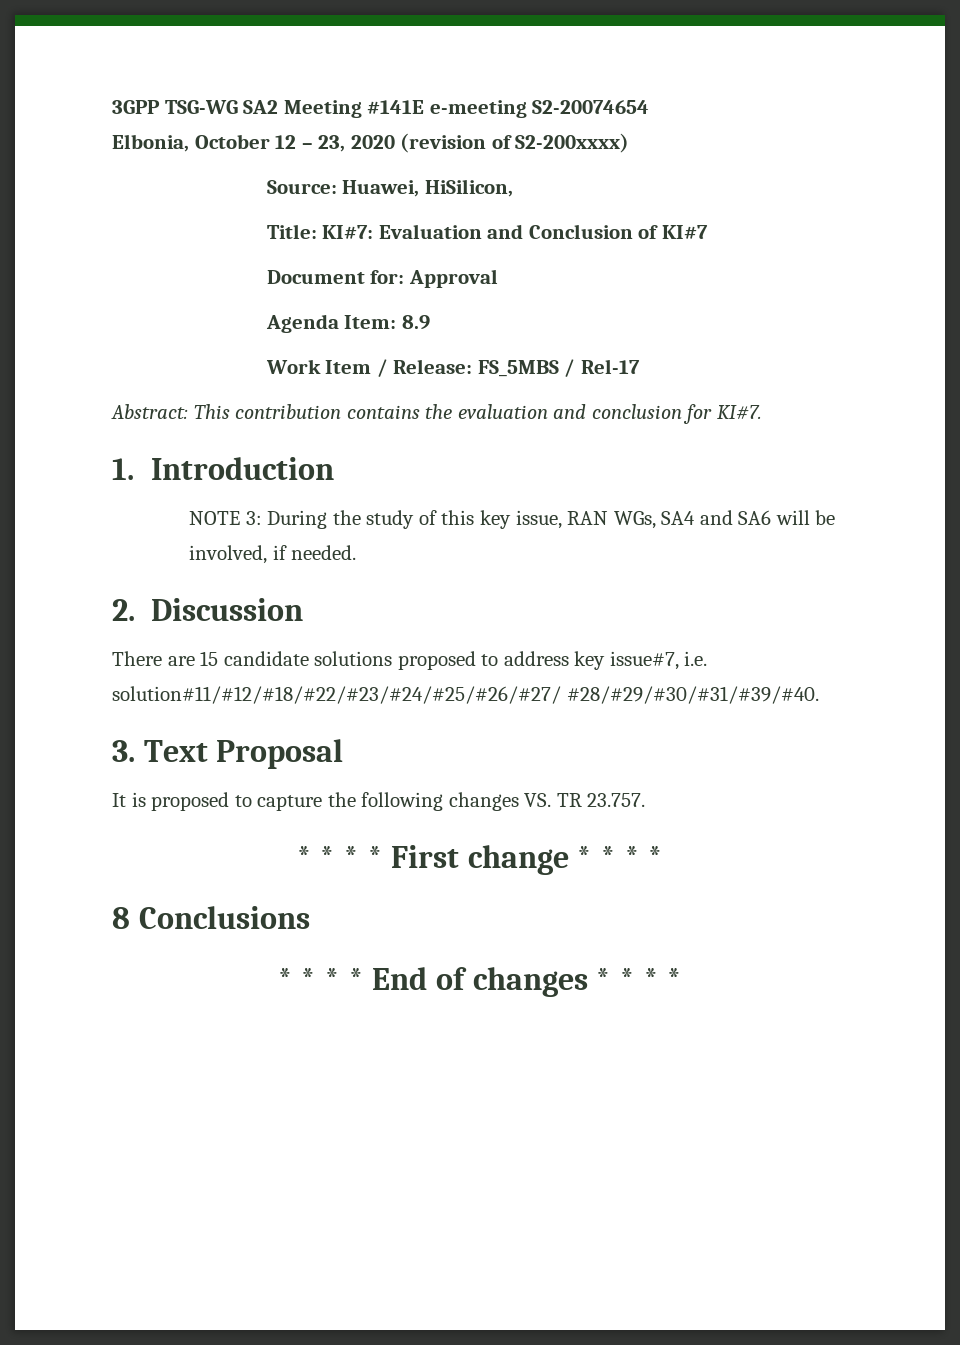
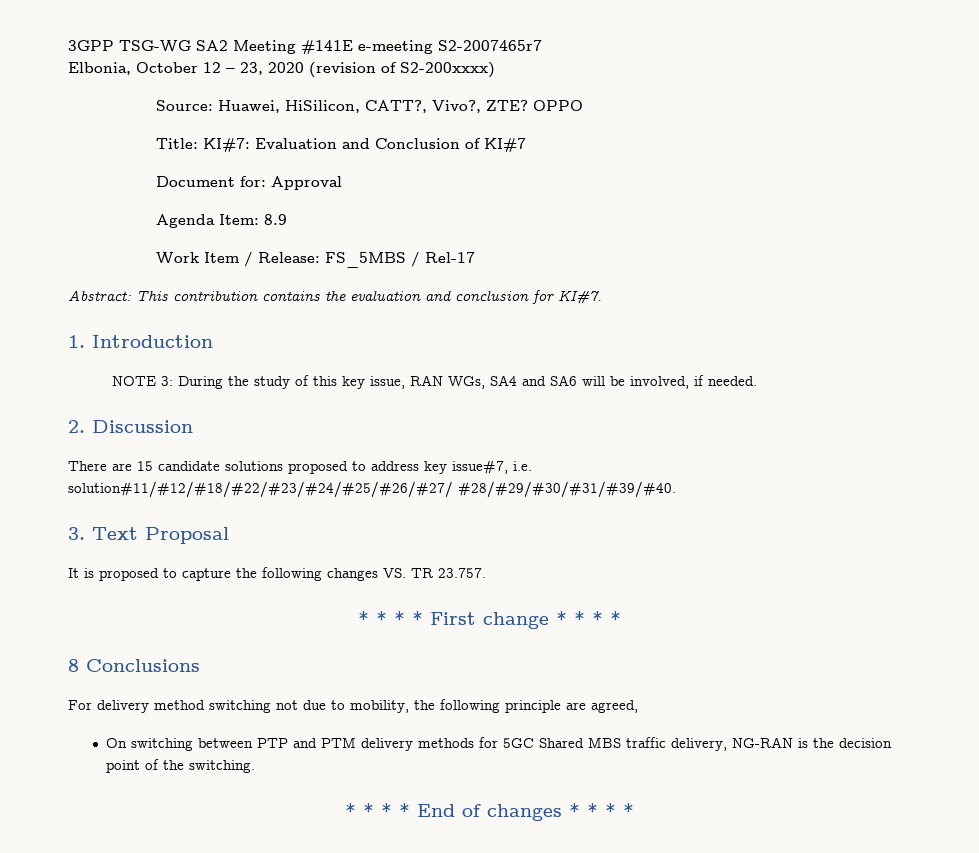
[532,100,650,114] S2-20074654 -> [438,40,542,51] S2-2007465r7
(513, 188) none -> [365,100,584,113] CATT?, Vivo?, ZTE? OPPO
(310, 917) none -> [68,699,638,713] [106,737,893,751] [106,759,256,773] // For delivery method switching not due to mobility, the following principle are agreed, // On switching between PTP and PTM delivery methods for 5GC Shared MBS traffic delivery, NG-RAN is the decision point of the switching.

